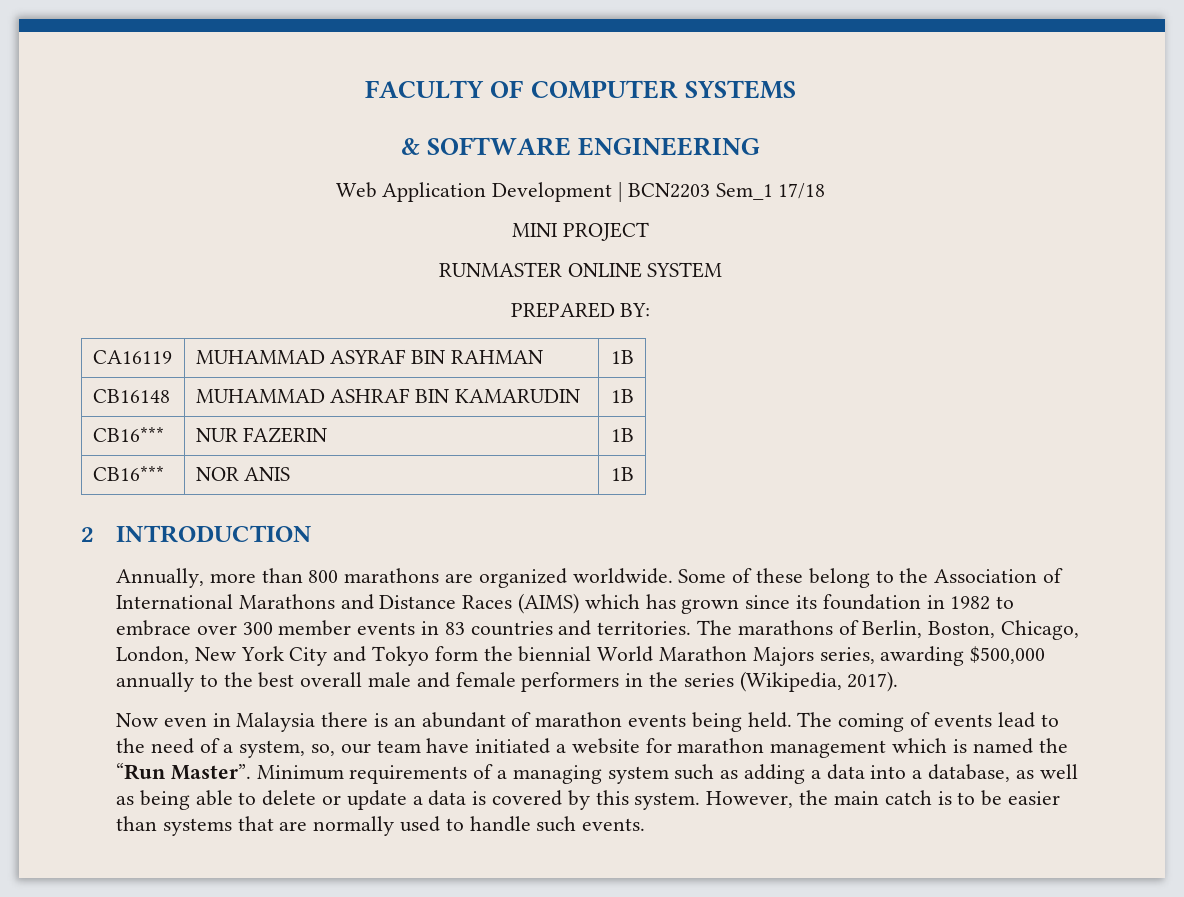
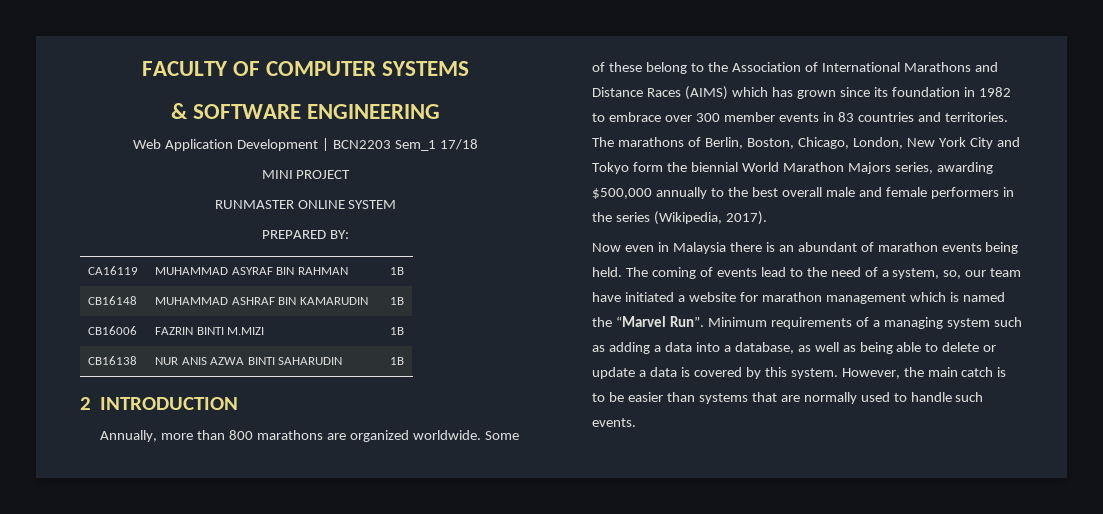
[92,427,164,442] [195,427,328,443] [610,428,634,442] [92,466,164,481] [195,467,239,481] CB16*** | NUR FAZERIN | 1B // CB16*** | NOR -> [88,326,138,335] [155,327,265,335] [389,327,404,335] [88,356,138,365] [155,357,179,365] CB16006 | FAZRIN BINTI M.MIZI | 1B // CB16138 | NUR
(291, 474) none -> [210,357,343,365] AZWA BINTI SAHARUDIN
[116,763,251,780] “Run Master”. -> [616,316,705,327] “Marvel Run”.

